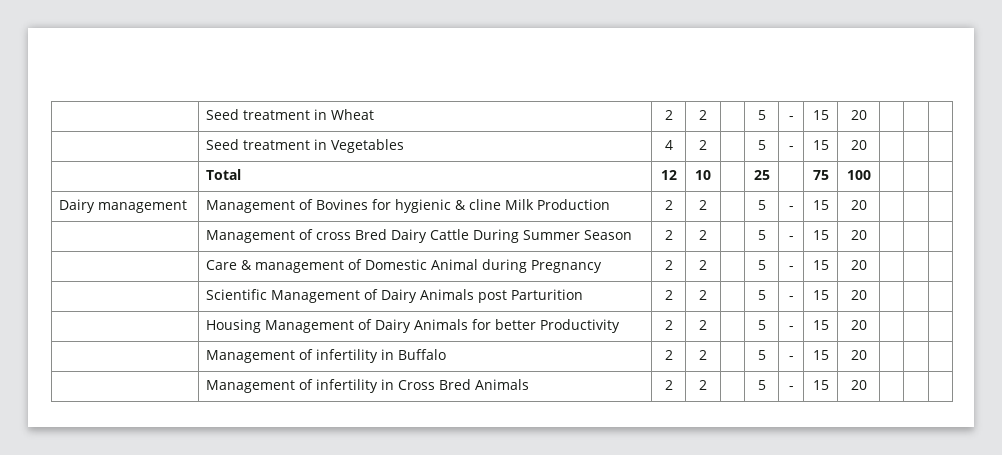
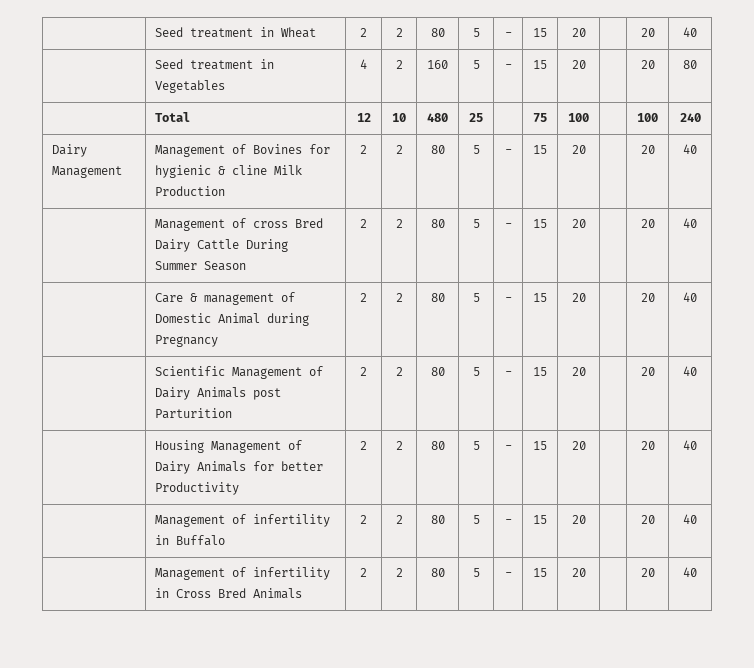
[757,110,766,120] [788,116,794,120] [812,110,829,120] [850,110,867,120] | 5 | - | 15 | 20 | | | -> [430,28,445,37] [472,28,480,37] [504,32,512,37] [533,28,547,37] [571,28,586,37] [640,28,655,37] [683,27,697,37] 80 | 5 | - | 15 | 20 | | 20 | 40
[757,140,766,150] [788,146,794,150] [812,140,829,150] [850,140,867,150] | 5 | - | 15 | 20 | | | -> [427,60,448,69] [472,60,480,69] [504,64,512,69] [533,60,547,69] [571,60,586,69] [640,60,655,69] [683,60,697,69] 160 | 5 | - | 15 | 20 | | 20 | 80
(711, 175) none -> [427,113,448,122] 480
[59,199,188,213] | // Dairy management -> [637,113,658,122] [679,113,701,122] [52,144,88,157] [52,166,123,178] 100 | 240 // Dairy Management
[757,200,766,210] [788,206,794,210] [812,200,829,210] [850,200,867,210] | 5 | - | 15 | 20 | | | -> [430,145,445,154] [472,145,480,154] [504,149,512,154] [533,145,547,154] [571,145,586,154] [640,145,655,154] [683,144,697,154] 80 | 5 | - | 15 | 20 | | 20 | 40
[757,230,766,240] [788,236,794,240] [812,230,829,240] [850,230,867,240] | 5 | - | 15 | 20 | | | -> [430,219,445,228] [472,219,480,228] [504,223,512,228] [533,219,547,228] [571,219,586,228] [640,219,655,228] [683,218,697,228] 80 | 5 | - | 15 | 20 | | 20 | 40
[757,260,766,270] [788,266,794,270] [812,260,829,270] [850,260,867,270] | 5 | - | 15 | 20 | | | -> [430,293,445,302] [472,293,480,302] [504,297,512,302] [533,293,547,302] [571,293,586,302] [640,293,655,302] [683,292,697,302] 80 | 5 | - | 15 | 20 | | 20 | 40
[757,290,766,300] [788,296,794,300] [812,290,829,300] [850,290,867,300] | 5 | - | 15 | 20 | | | -> [430,367,445,376] [472,367,480,376] [504,371,512,376] [533,367,547,376] [571,367,586,376] [640,367,655,376] [683,366,697,376] 80 | 5 | - | 15 | 20 | | 20 | 40
[757,320,766,330] [788,326,794,330] [812,320,829,330] [850,320,867,330] | 5 | - | 15 | 20 | | | -> [430,441,445,450] [472,441,480,450] [504,445,512,450] [533,441,547,450] [571,441,586,450] [640,441,655,450] [683,440,697,450] 80 | 5 | - | 15 | 20 | | 20 | 40
[757,350,766,360] [788,356,794,360] [812,350,829,360] [850,350,867,360] | 5 | - | 15 | 20 | | | -> [430,515,445,524] [472,515,480,524] [504,519,512,524] [533,515,547,524] [571,515,586,524] [640,515,655,524] [683,514,697,524] 80 | 5 | - | 15 | 20 | | 20 | 40
[757,380,766,390] [788,386,794,390] [812,380,829,390] [850,380,867,390] | 5 | - | 15 | 20 | | | -> [430,568,445,577] [472,568,480,577] [504,572,512,577] [533,568,547,577] [571,568,586,577] [640,568,655,577] [683,567,697,577] 80 | 5 | - | 15 | 20 | | 20 | 40

